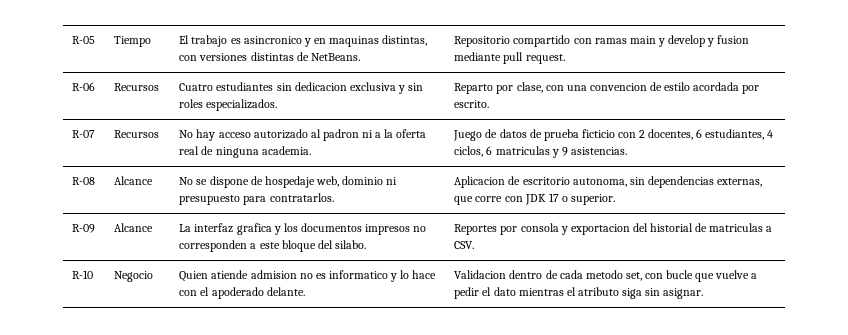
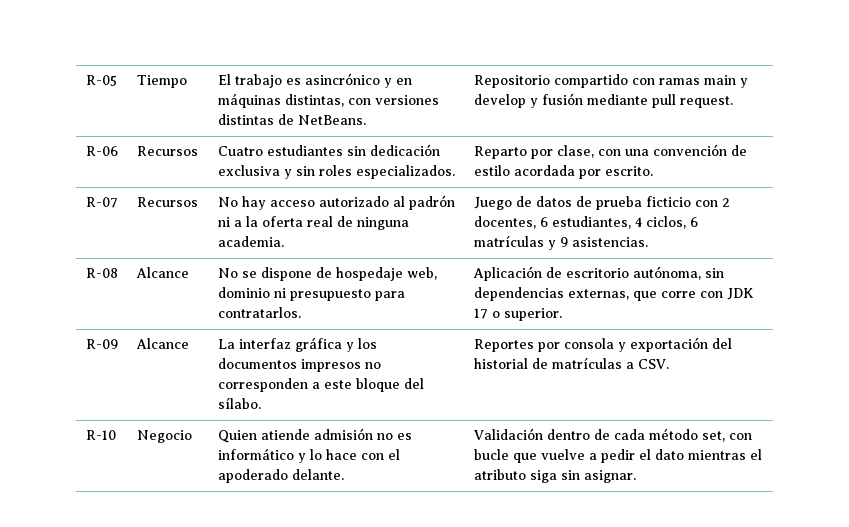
[243,36,302,44] asincronico -> [304,73,380,85] asincrónico
[328,36,379,47] maquinas -> [217,93,281,108] máquinas
[717,35,750,44] fusion -> [541,93,583,105] fusión
[294,82,347,91] dedicacion -> [369,144,440,156] dedicación
[589,83,647,91] convencion -> [652,144,727,156] convención
[322,129,359,141] padron -> [408,195,455,210] padrón
[495,146,550,155] matriculas -> [473,235,544,247] matrículas
[454,176,506,188] Aplicacion -> [472,266,542,281] Aplicación
[572,178,627,187] autonoma, -> [632,266,701,280] autónoma,
[236,223,272,235] grafica -> [294,337,342,352] gráfica
[334,240,366,249] silabo. -> [217,397,261,409] sílabo.
[570,224,630,235] exportacion -> [629,337,708,352] exportación
[709,223,764,232] matriculas -> [551,357,622,369] matrículas
[250,270,297,279] admision -> [313,428,373,440] admisión
[328,270,388,279] informatico -> [217,448,294,460] informático
[454,270,507,279] Validacion -> [473,428,543,440] Validación
[585,270,623,279] metodo -> [648,428,698,440] método

